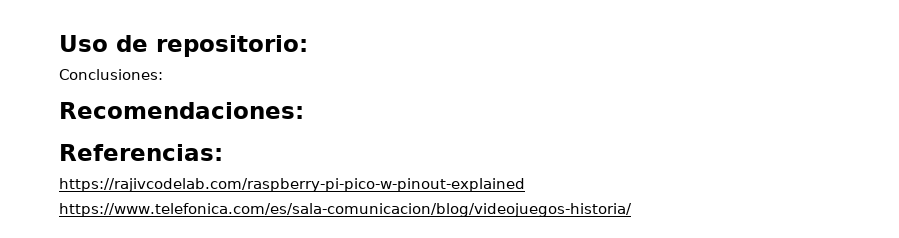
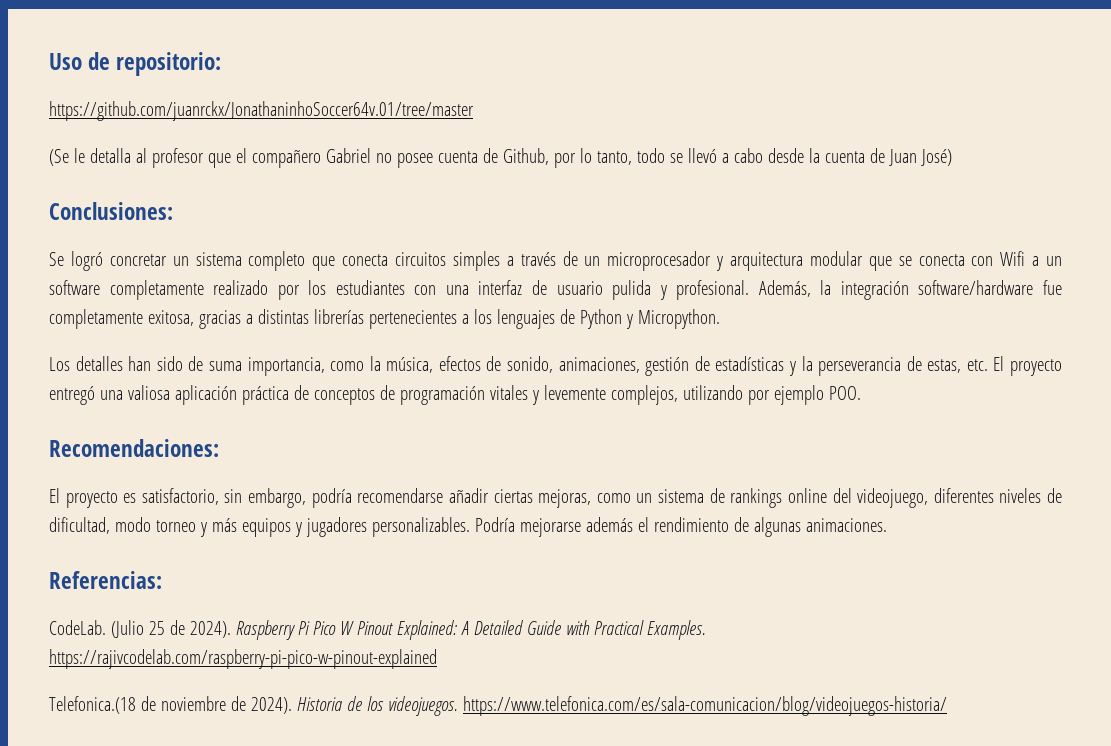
[59,69,163,80] [59,102,304,119] [59,144,223,161] [59,178,525,192] Conclusiones: // Recomendaciones: // Referencias: // https://rajivcodelab.com/raspberry-pi-pico-w-pinout-explained // -> [49,101,474,121] [49,148,952,168] [49,202,173,220] [49,251,1062,271] [49,280,1062,300] [49,309,720,329] [49,356,1063,376] [49,385,861,405] [49,439,219,457] [49,488,1062,508] [49,517,887,537] [49,571,162,589] [49,620,706,640] [49,649,437,669] [49,696,458,716] https://github.com/juanrckx/JonathaninhoSoccer64v.01/tree/master // (Se le detalla al profesor que el compañero Gabriel no posee cuenta de Github, por lo tanto, todo se llevó a cabo desde la cuenta de Juan José) // Conclusiones: // Se logró concretar un sistema completo que conecta circuitos simples a través de un microprocesador y arquitectura modular que se conecta con Wifi a un software completamente realizado por los estudiantes con una interfaz de usuario pulida y profesional. Además, la integración software/hardware fue completamente exitosa, gracias a distintas librerías pertenecientes a los lenguajes de Python y Micropython. // Los detalles han sido de suma importancia, como la música, efectos de sonido, animaciones, gestión de estadísticas y la perseverancia de estas, etc. El proyecto entregó una valiosa aplicación práctica de conceptos de programación vitales y levemente complejos, utilizando por ejemplo POO. // Recomendaciones: // El proyecto es satisfactorio, sin embargo, podría recomendarse añadir ciertas mejoras, como un sistema de rankings online del videojuego, diferentes niveles de dificultad, modo torneo y más equipos y jugadores personalizables. Podría mejorarse además el rendimiento de algunas animaciones. // Referencias: // CodeLab. (Julio 25 de 2024). Raspberry Pi Pico W Pinout Explained: A Detailed Guide with Practical Examples. https://rajivcodelab.com/raspberry-pi-pico-w-pinout-explained // Telefonica.(18 de noviembre de 2024). Historia de los videojuegos.

